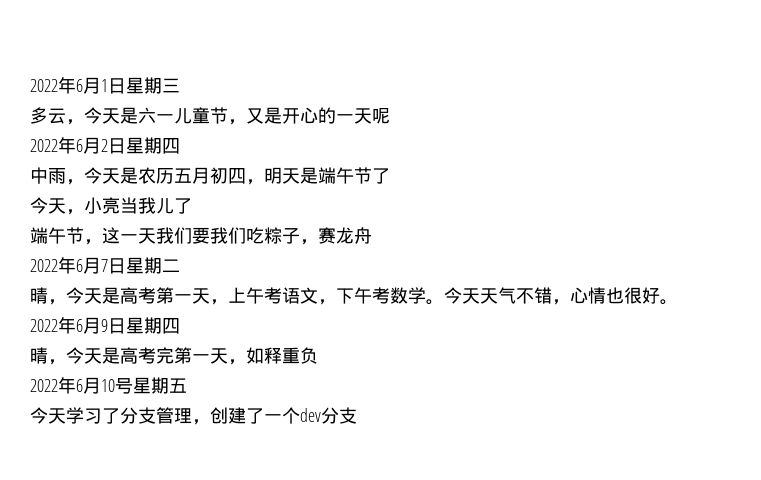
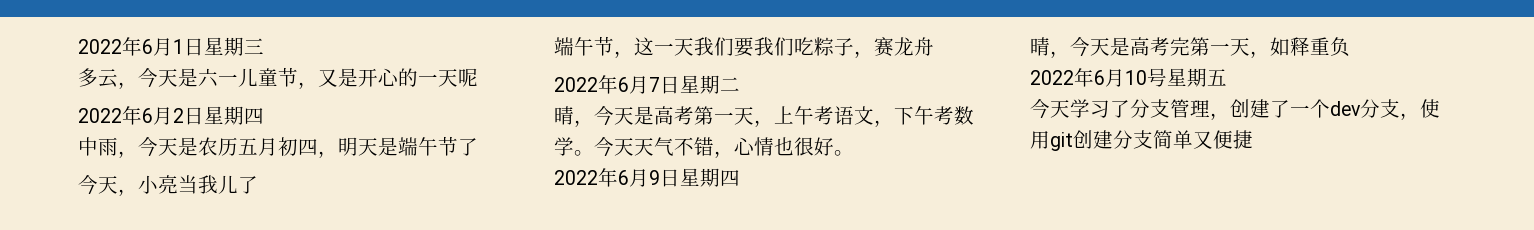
(357, 415) none -> [1400,99,1440,120] [1030,130,1253,151] ，使用git创建分支简单又便捷

